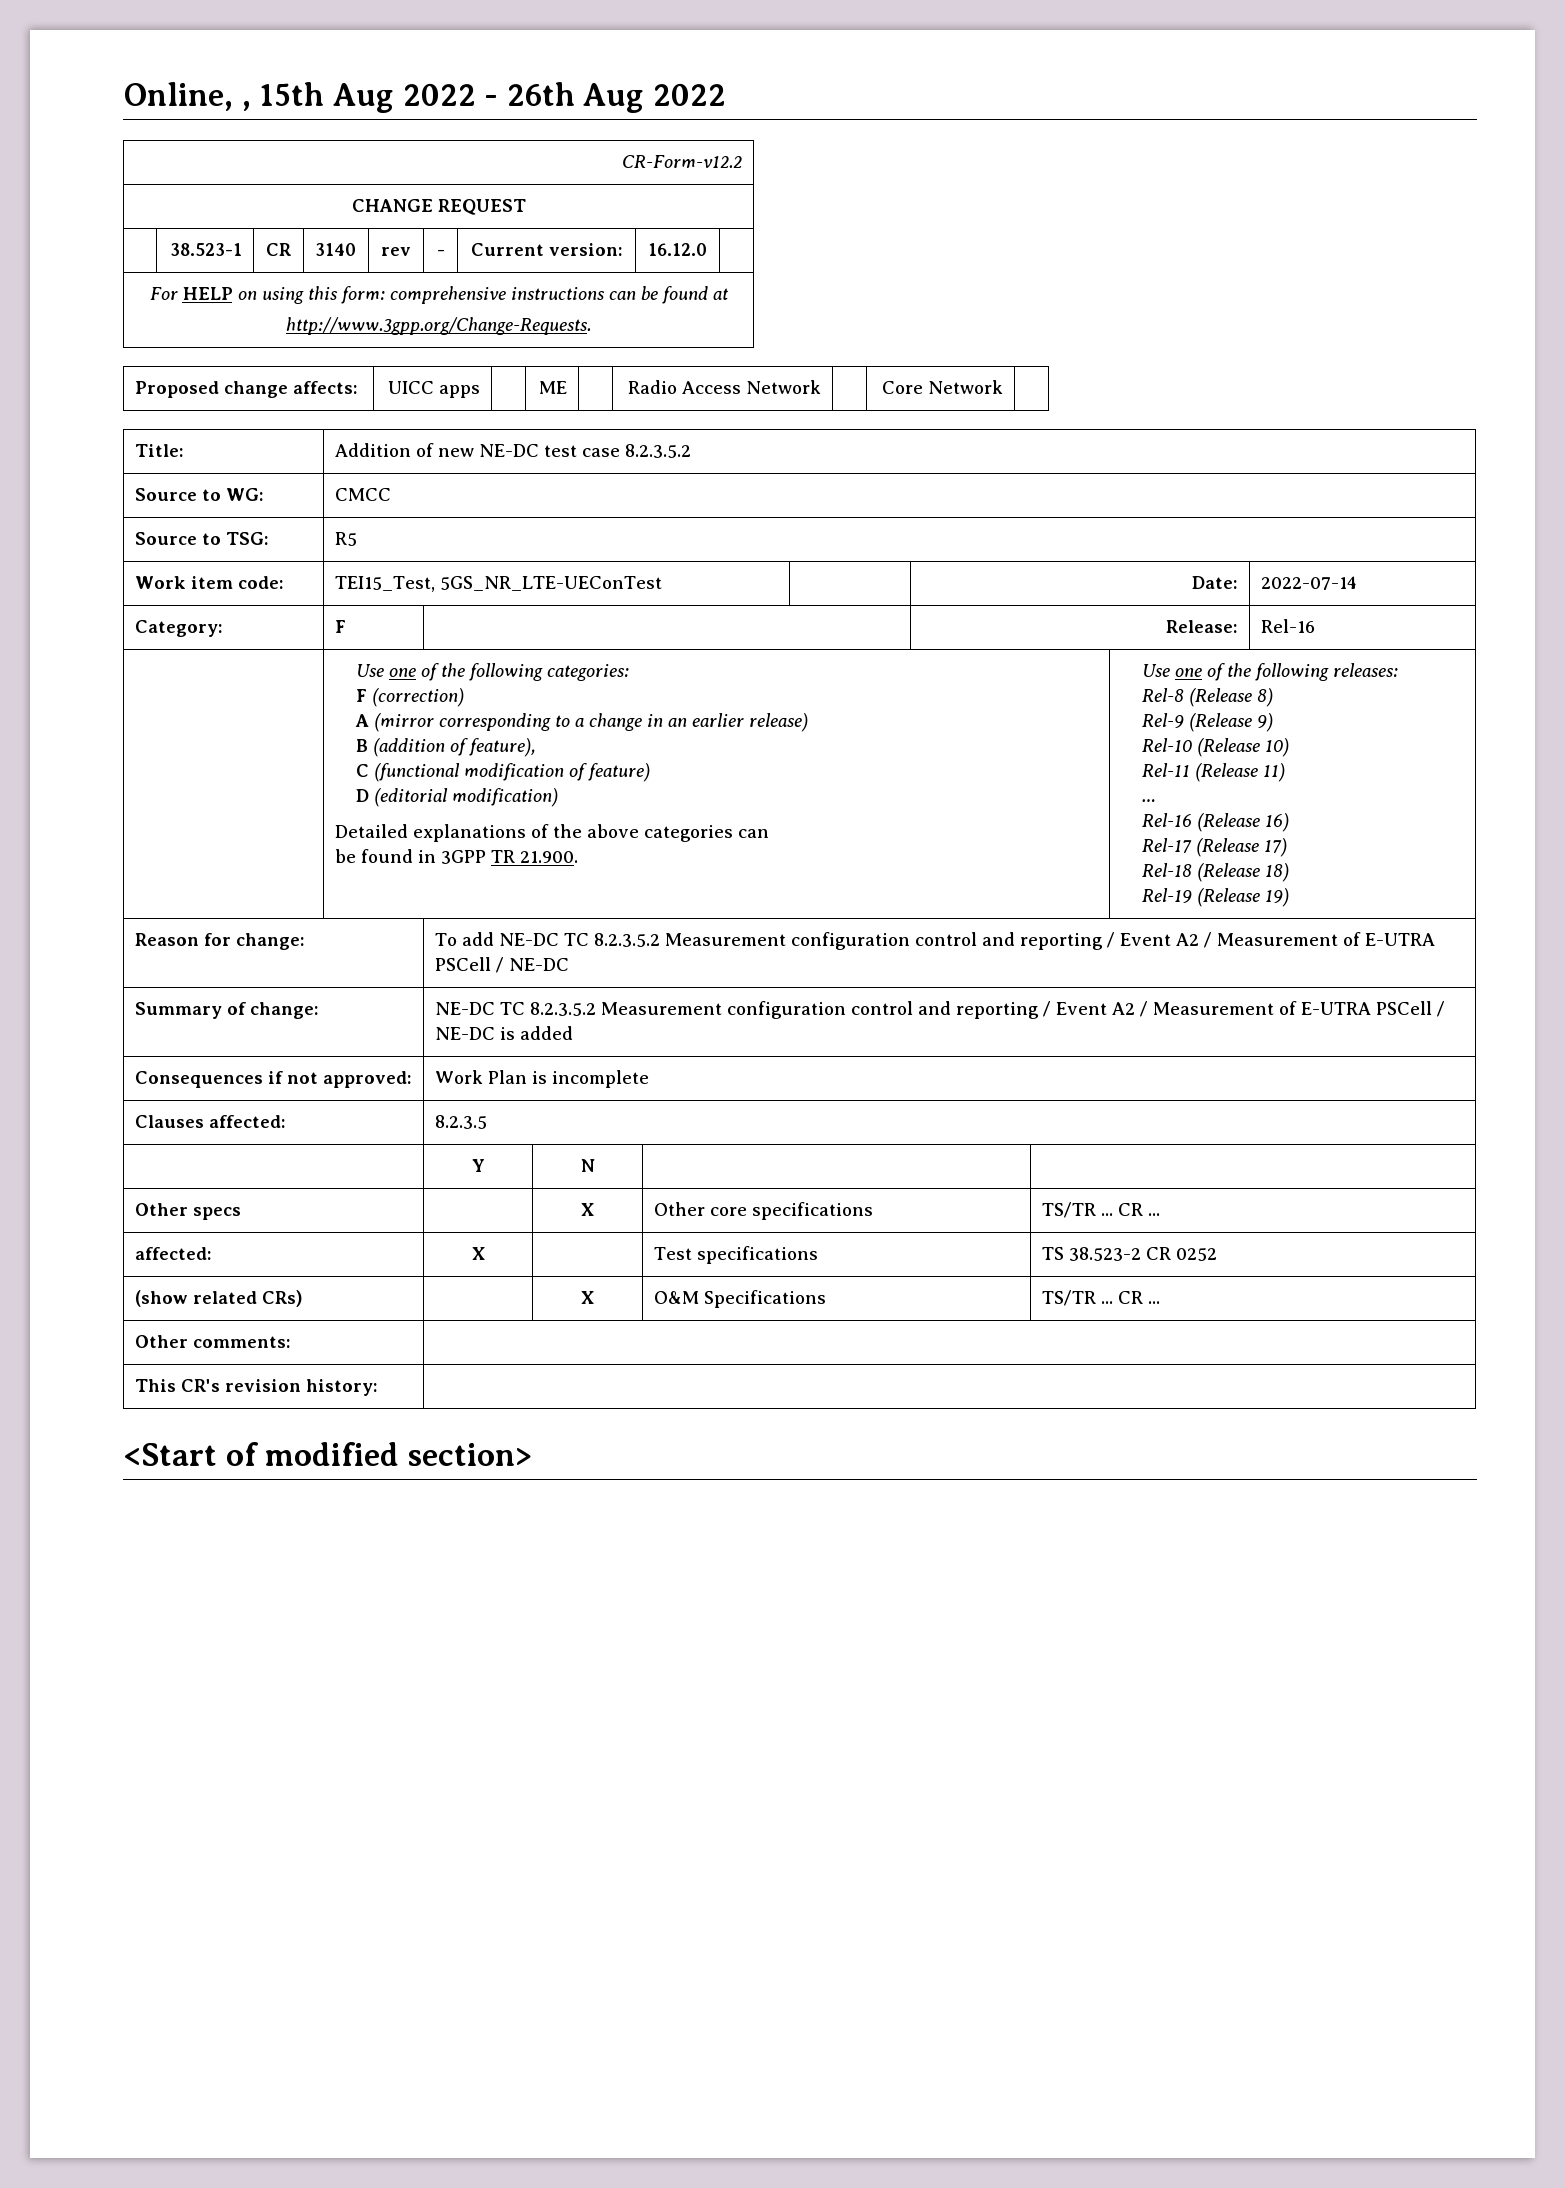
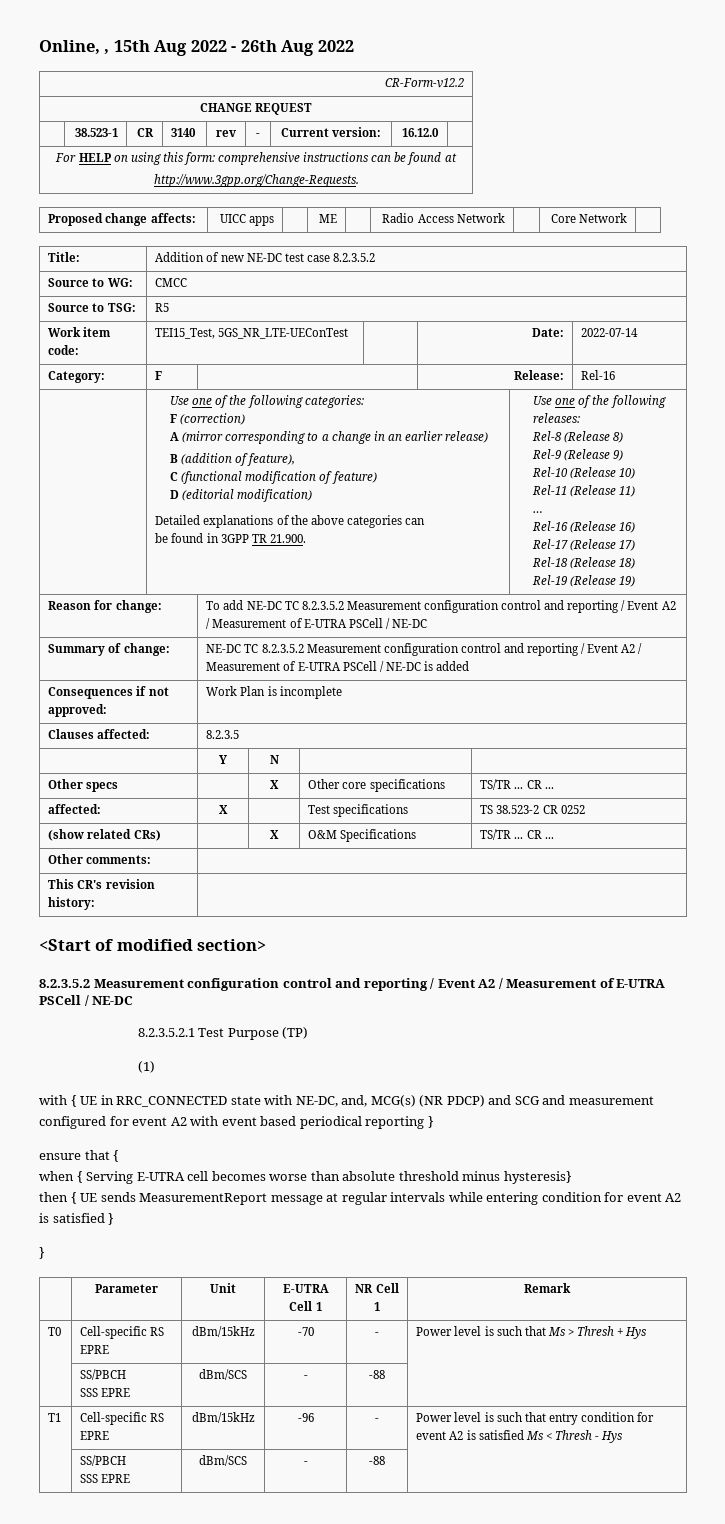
(532, 1454) none -> [39,978,666,991] [39,995,134,1006] [137,1027,309,1040] [137,1061,155,1073] [39,1095,654,1107] [39,1116,434,1129] [39,1150,120,1162] [39,1171,572,1184] [39,1192,682,1205] [39,1213,115,1225] [39,1247,45,1259] [95,1284,158,1293] [210,1283,236,1293] [282,1284,329,1293] [289,1301,322,1311] [355,1283,399,1293] [374,1302,380,1311] [524,1283,571,1293] [48,1327,62,1336] [80,1326,165,1339] [80,1345,110,1354] [191,1326,255,1337] [297,1327,314,1336] [375,1332,379,1336] [416,1326,648,1339] [80,1369,127,1380] [80,1388,131,1397] [199,1369,247,1380] [303,1375,308,1379] [369,1370,385,1379] [48,1413,62,1422] [80,1412,165,1425] [80,1431,110,1440] [191,1412,255,1423] [297,1413,314,1422] [375,1418,379,1422] [416,1412,655,1425] [416,1430,624,1443] [80,1455,127,1466] [80,1474,131,1483] [199,1455,247,1466] [303,1461,308,1465] [369,1456,385,1465] // 8.2.3.5.2 Measurement configuration control and reporting / Event A2 / Measurement of E-UTRA PSCell / NE-DC // 8.2.3.5.2.1 Test Purpose (TP) // (1) // with { UE in RRC_CONNECTED state with NE-DC, and, MCG(s) (NR PDCP) and SCG and measurement configured for event A2 with event based periodical reporting } // ensure that { // when { Serving E-UTRA cell becomes worse than absolute threshold minus hysteresis} // then { UE sends MeasurementReport message at regular intervals while entering condition for event A2 is satisfied } // } // | Parameter | Unit | E-UTRA Cell 1 | NR Cell 1 | Remark // T0 | Cell-specific RS EPRE | dBm/15kHz | -70 | - | Power level is such that Ms > Thresh + Hys // | SS/PBCH // SSS EPRE | dBm/SCS | - | -88 | // T1 | Cell-specific RS EPRE | dBm/15kHz | -96 | - | Power level is such that entry condition for event A2 is satisfied Ms < Thresh - Hys // | SS/PBCH // SSS EPRE | dBm/SCS | - | -88 |

